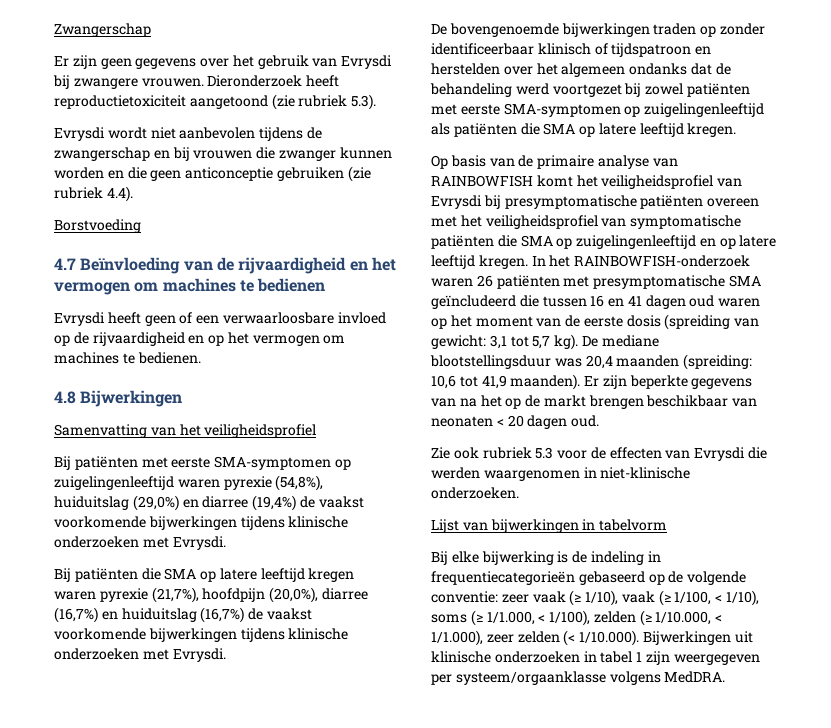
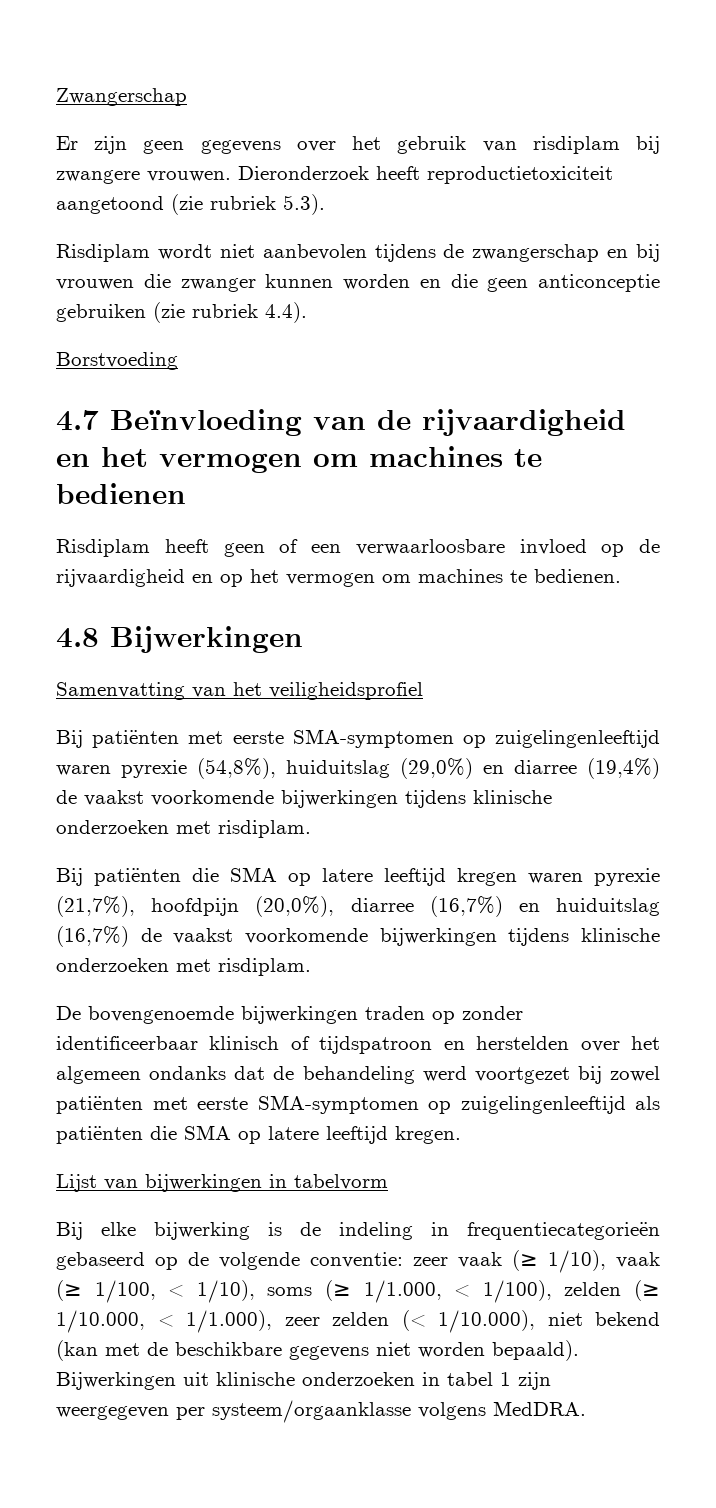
[341,55,393,69] Evrysdi -> [532,136,620,154] risdiplam
[54,127,105,141] Evrysdi -> [56,244,150,262] Risdiplam
[54,312,105,326] Evrysdi -> [56,539,150,557] Risdiplam
[172,536,226,550] Evrysdi. -> [218,820,311,838] risdiplam.
[172,648,226,662] Evrysdi. -> [218,958,311,976] risdiplam.
[431,155,678,169] [431,175,743,189] [431,195,760,209] [431,215,742,229] [431,235,777,249] [431,255,751,269] [431,275,761,289] [431,295,761,309] [431,314,760,330] [431,334,659,350] [430,354,753,370] [431,374,753,390] [431,395,758,409] [431,415,600,429] [431,447,768,461] [431,467,691,481] [431,487,519,499] // Op basis van de primaire analyse van RAINBOWFISH komt het veiligheidsprofiel van Evrysdi bij presymptomatische patiënten overeen met het veiligheidsprofiel van symptomatische patiënten die SMA op zuigelingenleeftijd en op latere leeftijd kregen. In het RAINBOWFISH-onderzoek waren 26 patiënten met presymptomatische SMA geïncludeerd die tussen 16 en 41 dagen oud waren op het moment van de eerste dosis (spreiding van gewicht: 3,1 tot 5,7 kg). De mediane blootstellingsduur was 20,4 maanden (spreiding: 10,6 tot 41,9 maanden). Er zijn beperkte gegevens van na het op de markt brengen beschikbaar van neonaten < 20 dagen oud. // Zie ook rubriek 5.3 voor de effecten van Evrysdi die werden waargenomen in niet-klinische onderzoeken. -> (461, 1135) none
[579,630,640,646] 1/10.000). -> [438,1310,660,1333] [56,1340,579,1361] 1/10.000), niet bekend (kan met de beschikbare gegevens niet worden bepaald).

